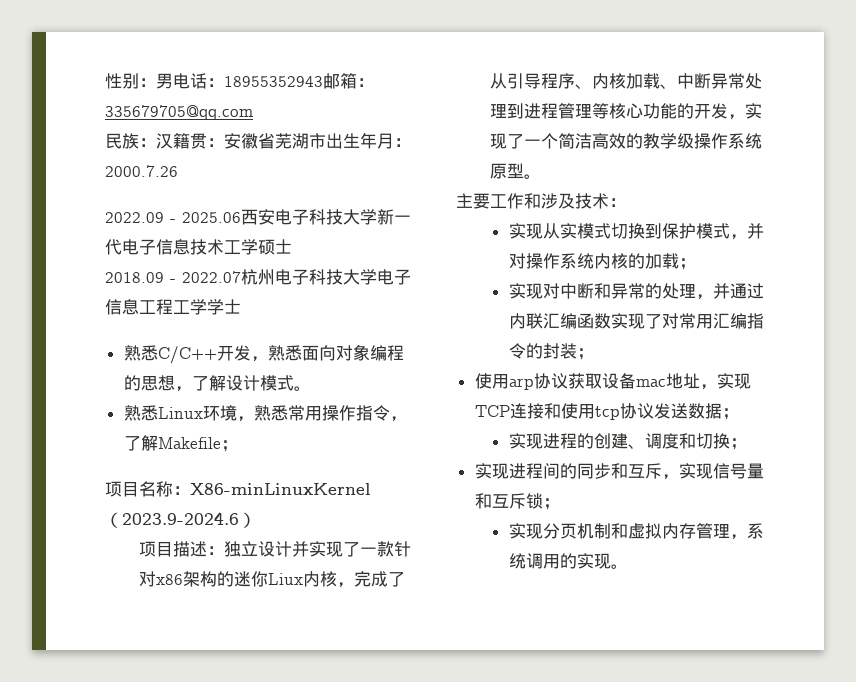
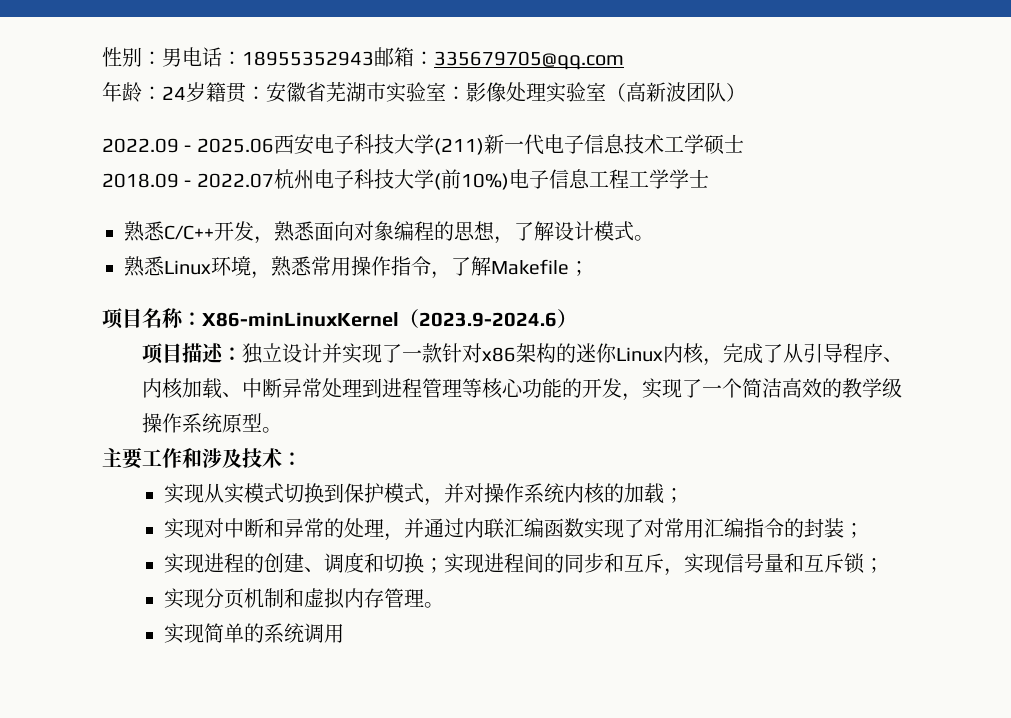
[105,133,173,149] 民族：汉 -> [102,82,206,103] 年龄：24岁
[326,132,411,149] [105,165,178,177] 出生年月：2000.7.26 -> [386,82,746,103] 实验室：影像处理实验室（高新波团队）
(377, 217) none -> [433,138,484,155] (211)
(377, 277) none -> [433,169,509,190] (前10%)
[267,573,303,585] Liux -> [615,347,663,362] Linux
[474,373,751,390] [474,403,739,420] // 使用arp协议获取设备mac地址，实现TCP连接和使用tcp协议发送数据； -> (864, 530) none
(747, 444) // -> (444, 565) none
[729,523,764,540] [508,553,628,569] ，系统调用的实现。 -> [423,602,444,608] [163,623,344,644] 。 // 实现简单的系统调用

